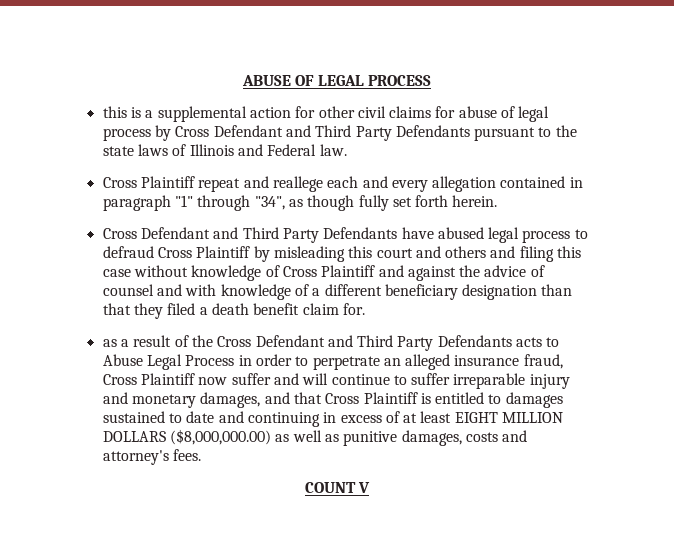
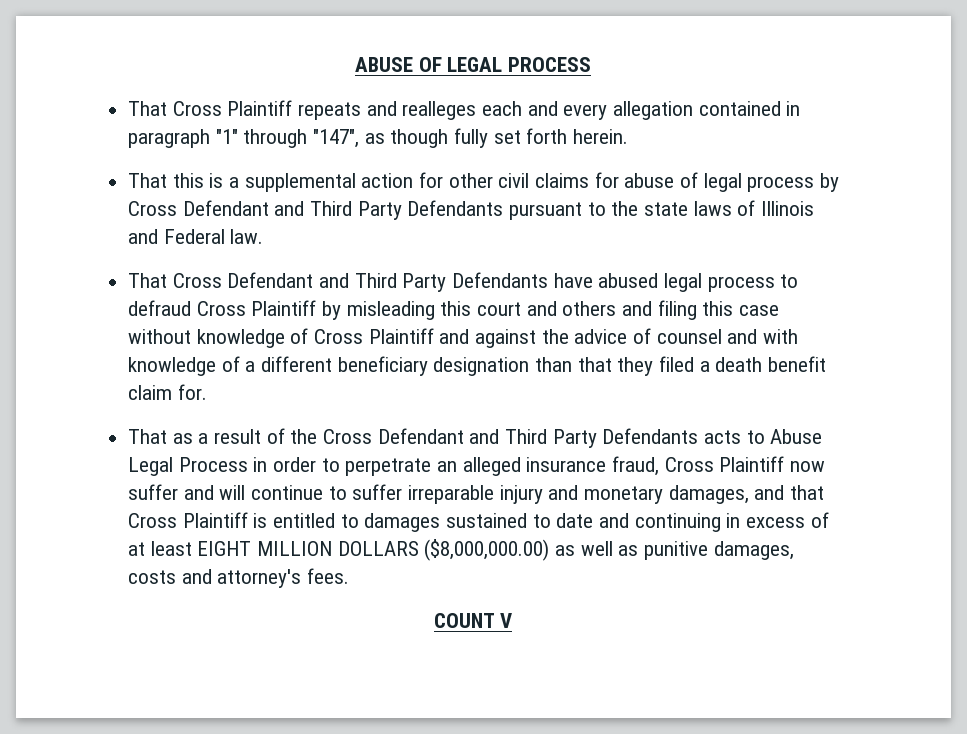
(432, 80) none -> [128,100,801,120] [128,128,629,148] [128,173,168,188] That Cross Plaintiff repeats and realleges each and every allegation contained in paragraph "1" through "147", as though fully set forth herein. // That
[102,176,583,192] [102,195,498,211] Cross Plaintiff repeat and reallege each and every allegation contained in paragraph "1" through "34", as though fully set forth herein. // -> [128,273,168,288] That
(365, 309) none -> [128,429,168,444] That

